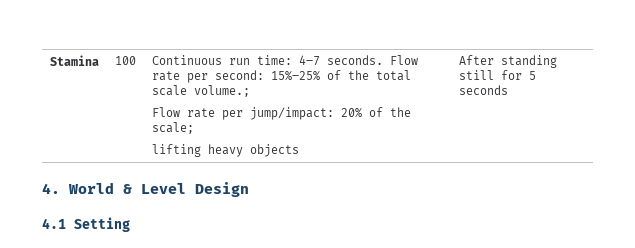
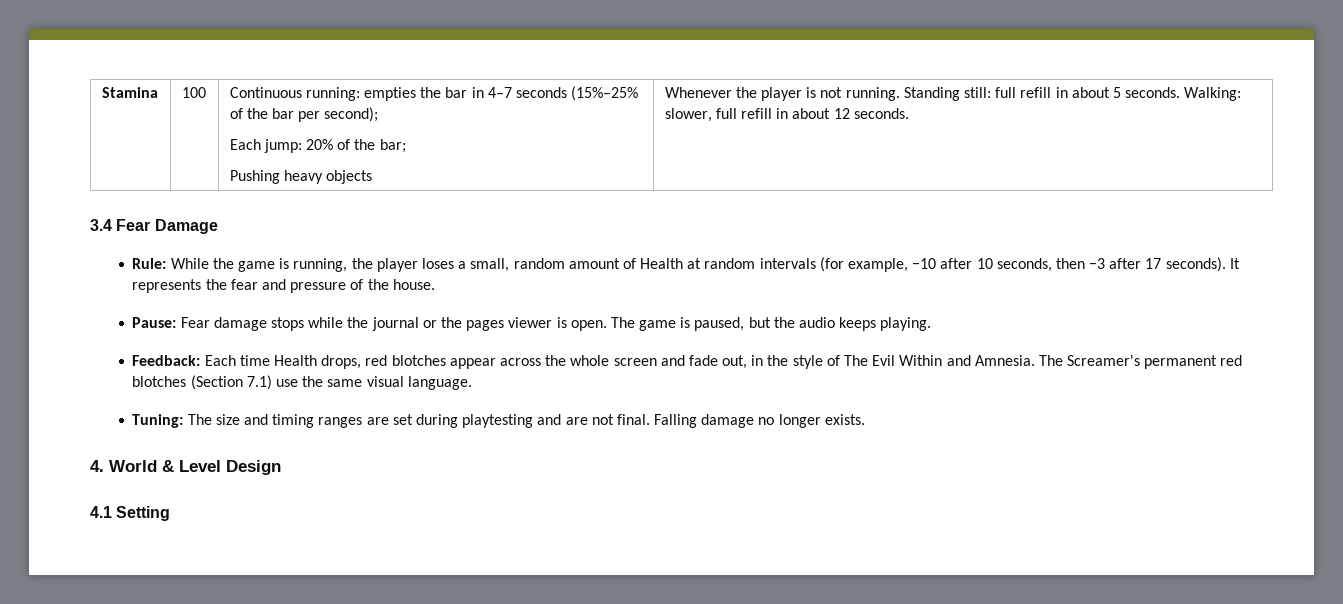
[228,55,418,66] [151,70,411,83] [151,85,250,97] [151,107,334,120] run time: 4–7 seconds. Flow rate per second: 15%–25% of the total scale volume.; // Flow rate per jump/impact: -> [305,86,639,101] [229,107,379,122] [229,139,302,153] running: empties the bar in 4–7 seconds (15%–25% of the bar per second); // Each jump:
[151,122,194,134] [151,144,201,157] scale; // lifting -> [379,139,406,153] [229,170,280,184] bar; // Pushing
[458,55,557,68] [458,70,536,80] [458,85,508,95] After standing still for 5 seconds -> [664,87,1242,101] [664,108,909,122] [90,219,218,234] [132,257,1240,272] [132,279,435,293] [132,317,932,331] [132,355,1243,369] [132,375,472,390] [132,414,865,428] Whenever the player is not running. Standing still: full refill in about 5 seconds. Walking: slower, full refill in about 12 seconds. // 3.4 Fear Damage // Rule: While the game is running, the player loses a small, random amount of Health at random intervals (for example, −10 after 10 seconds, then −3 after 17 seconds). It represents the fear and pressure of the house. // Pause: Fear damage stops while the journal or the pages viewer is open. The game is paused, but the audio keeps playing. // Feedback: Each time Health drops, red blotches appear across the whole screen and fade out, in the style of The Evil Within and Amnesia. The Screamer's permanent red blotches (Section 7.1) use the same visual language. // Tuning: The size and timing ranges are set during playtesting and are not final. Falling damage no longer exists.

